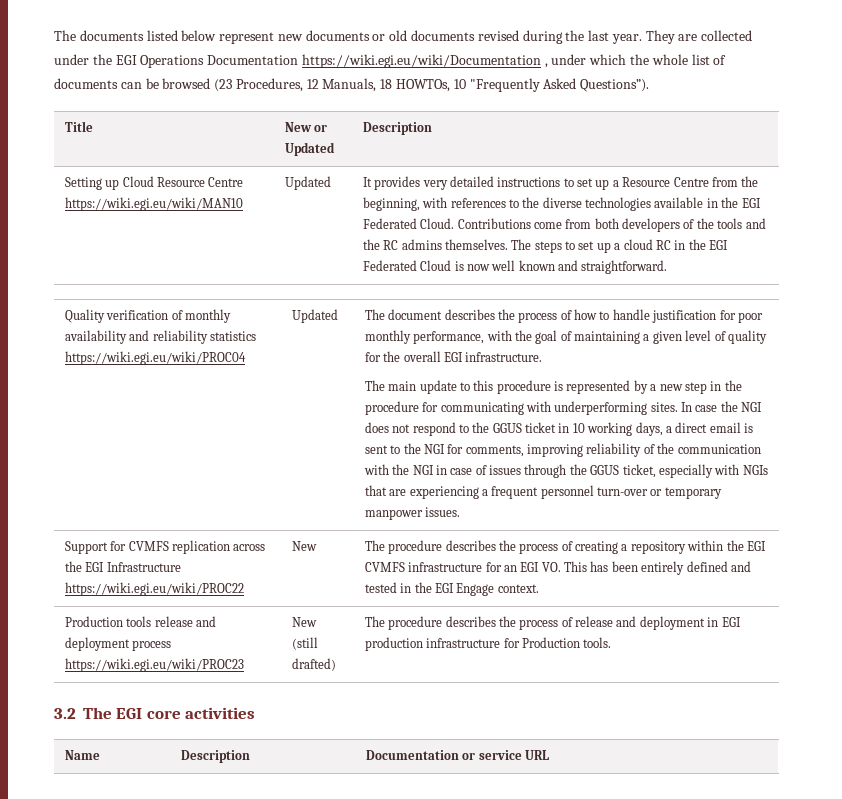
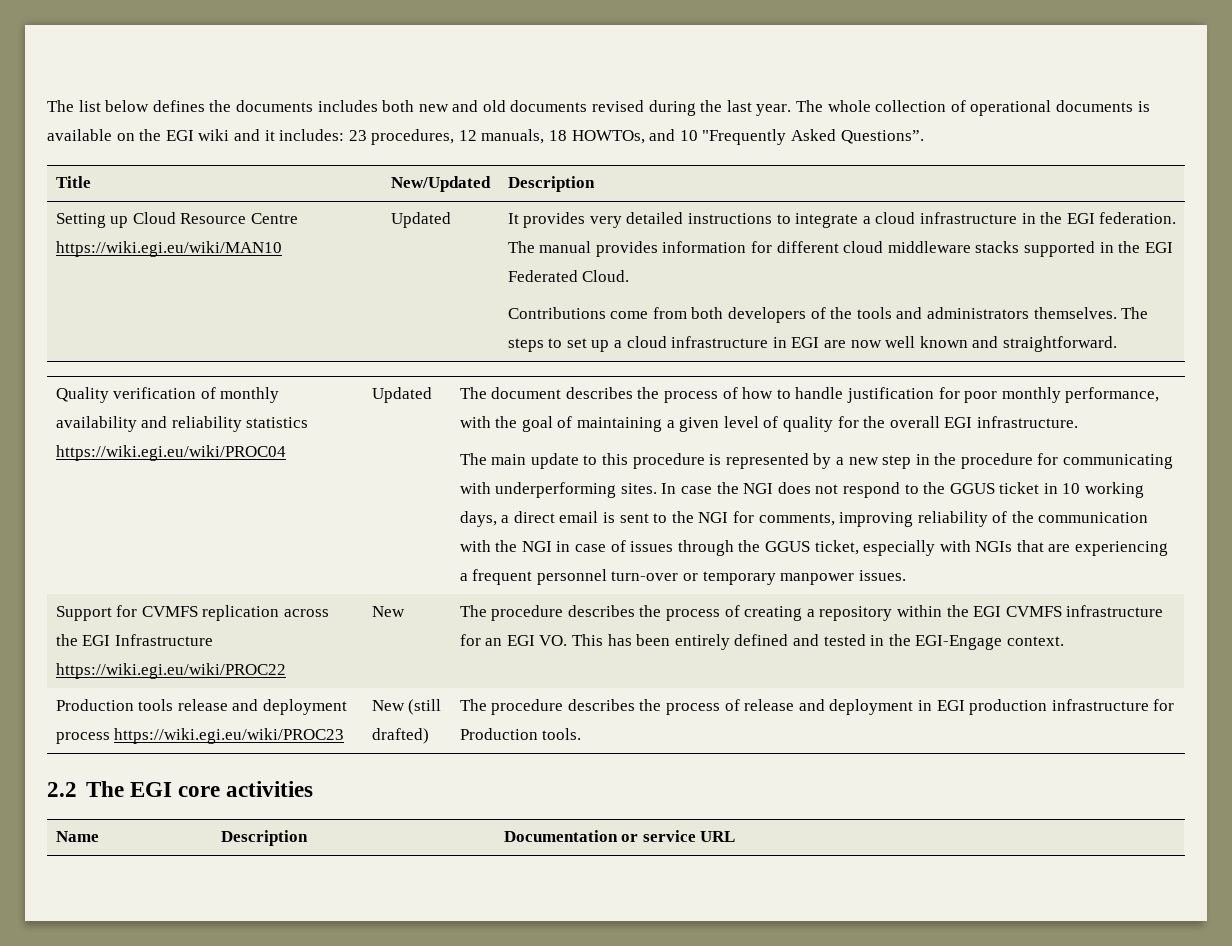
[54,30,386,44] The documents listed below represent new documents or -> [47,100,479,112] The list below defines the documents includes both new and
[645,30,753,44] [54,54,727,68] [54,78,377,92] They are collected under the EGI Operations Documentation https://wiki.egi.eu/wiki/Documentation , under which the whole list of documents can be browsed (23 Procedures, 12 Manuals, -> [796,100,1150,116] [47,129,545,145] The whole collection of operational documents is available on the EGI wiki and it includes: 23 procedures, 12 manuals,
(451, 85) none -> [649,129,676,141] and
[580,79,650,92] Questions”). -> [840,130,924,144] Questions”.
[284,122,328,132] [284,142,335,156] New or Updated -> [390,176,491,192] New/Updated
[577,176,759,190] [362,197,704,211] set up a Resource Centre from the beginning, with references to the diverse technologies available -> [795,212,1177,228] [507,241,1095,257] integrate a cloud infrastructure in the EGI federation. The manual provides information for different cloud middleware stacks supported
(455, 223) none -> (630, 276) //
[362,239,442,250] the RC admins -> [926,307,1029,319] administrators
[655,239,729,250] [362,260,464,271] RC in the EGI Federated Cloud is -> [671,336,846,348] infrastructure in EGI are
[434,583,495,596] EGI Engage -> [915,635,1003,650] EGI-Engage
[54,708,76,719] 3.2 -> [47,782,77,797] 2.2

